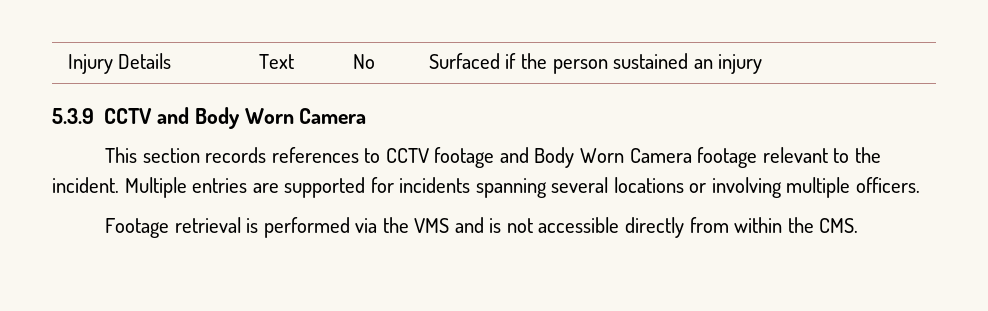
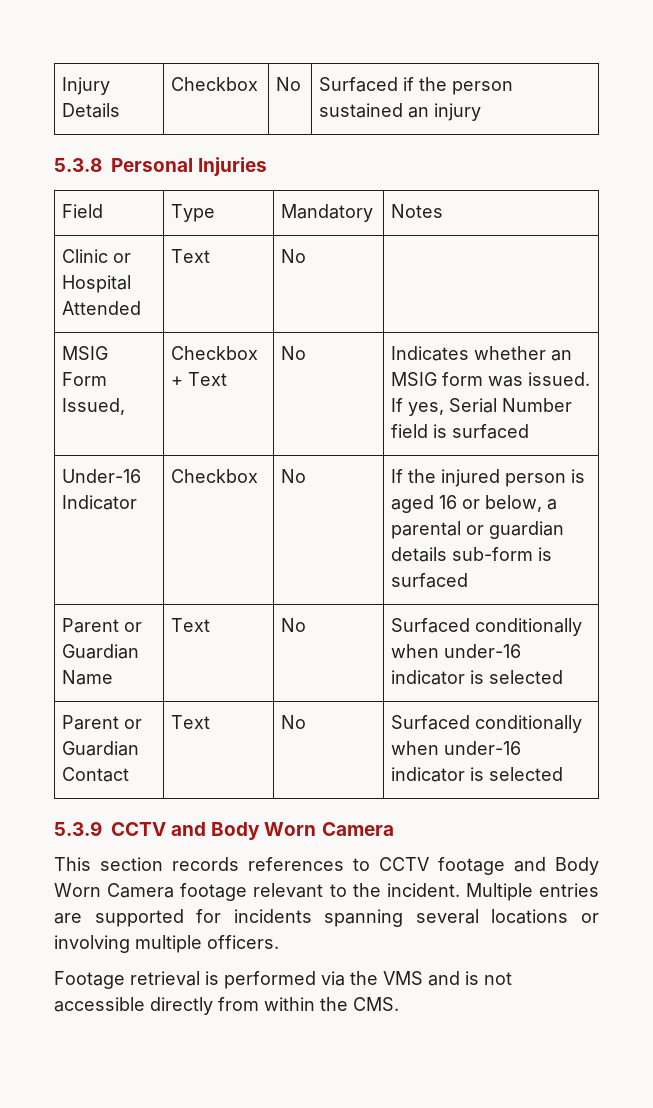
[258,54,294,69] Text -> [171,77,259,91] Checkbox
(763, 64) none -> [54,157,268,176] [62,204,104,218] [171,204,216,222] [281,204,374,222] [391,204,444,218] [62,249,132,263] [62,275,132,293] [62,301,142,315] [171,249,211,263] [281,249,307,263] [62,346,109,360] [62,372,108,386] [62,398,126,415] [171,346,259,360] [171,372,228,386] [281,346,307,360] [391,346,573,361] [391,372,591,387] [391,398,573,416] [391,424,530,439] [62,469,142,483] [62,495,138,510] [171,469,259,483] [281,469,307,483] [391,469,586,487] [391,495,558,513] [391,521,565,539] [391,547,553,562] [391,573,469,588] [62,618,143,633] [62,644,140,659] [62,670,114,685] [171,618,211,632] [281,618,307,632] [391,618,583,636] [391,644,522,658] [391,670,564,685] [62,715,143,730] [62,741,140,756] [62,767,130,782] [171,715,211,729] [281,715,307,729] [391,715,583,733] [391,741,522,755] [391,767,564,782] // 5.3.8 Personal Injuries // Field | Type | Mandatory | Notes // Clinic or Hospital Attended | Text | No | // MSIG Form Issued, | Checkbox + Text | No | Indicates whether an MSIG form was issued. If yes, Serial Number field is surfaced // Under-16 Indicator | Checkbox | No | If the injured person is aged 16 or below, a parental or guardian details sub-form is surfaced // Parent or Guardian Name | Text | No | Surfaced conditionally when under-16 indicator is selected // Parent or Guardian Contact | Text | No | Surfaced conditionally when under-16 indicator is selected

